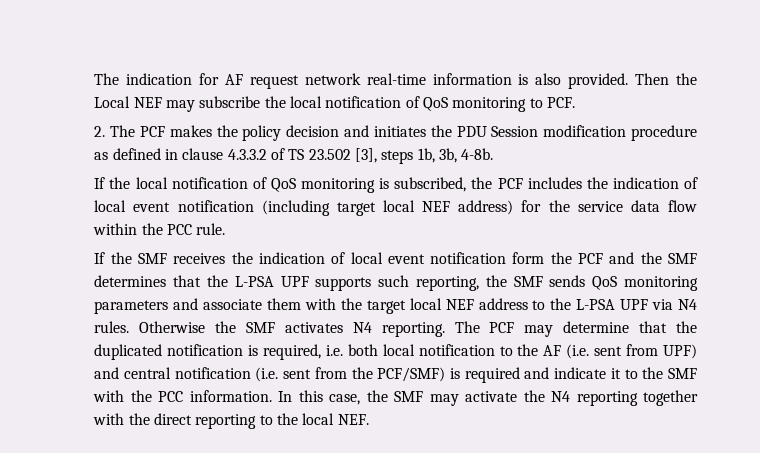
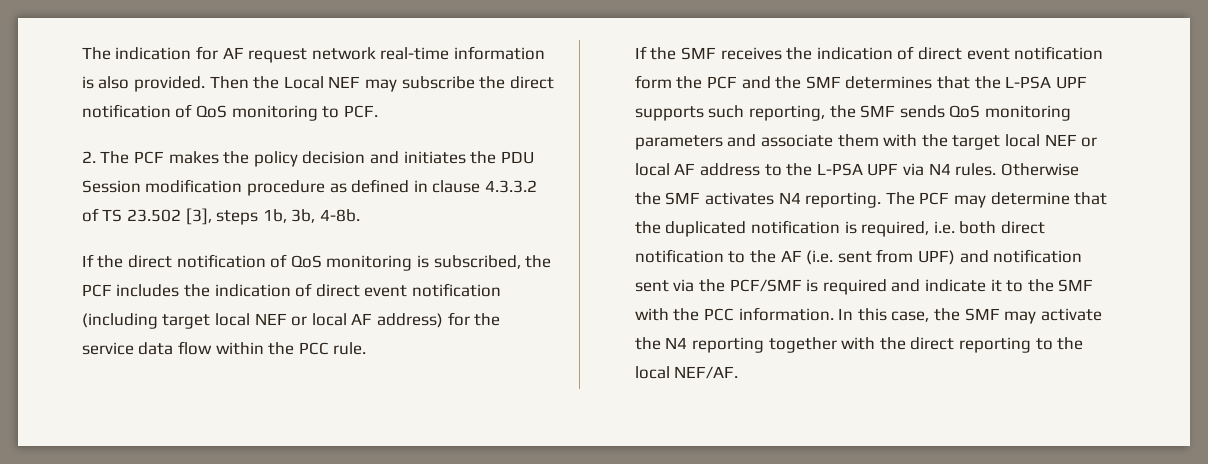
[289,96,322,108] local -> [509,76,554,89] direct
[135,177,168,189] local -> [128,255,173,268] direct
[94,200,127,212] local -> [315,284,360,297] direct
(451, 206) none -> [291,313,373,326] or local AF
[350,252,383,264] local -> [917,47,962,60] direct
(474, 304) none -> [1081,137,1098,147] [634,163,696,176] or local AF
[382,344,415,356] local -> [1000,221,1045,234] direct
[124,367,446,382] central notification (i.e. sent from the PCF/SMF) -> [993,249,1083,263] [634,279,802,292] notification sent via the PCF/SMF
[337,414,369,425] NEF. -> [674,366,739,379] NEF/AF.

